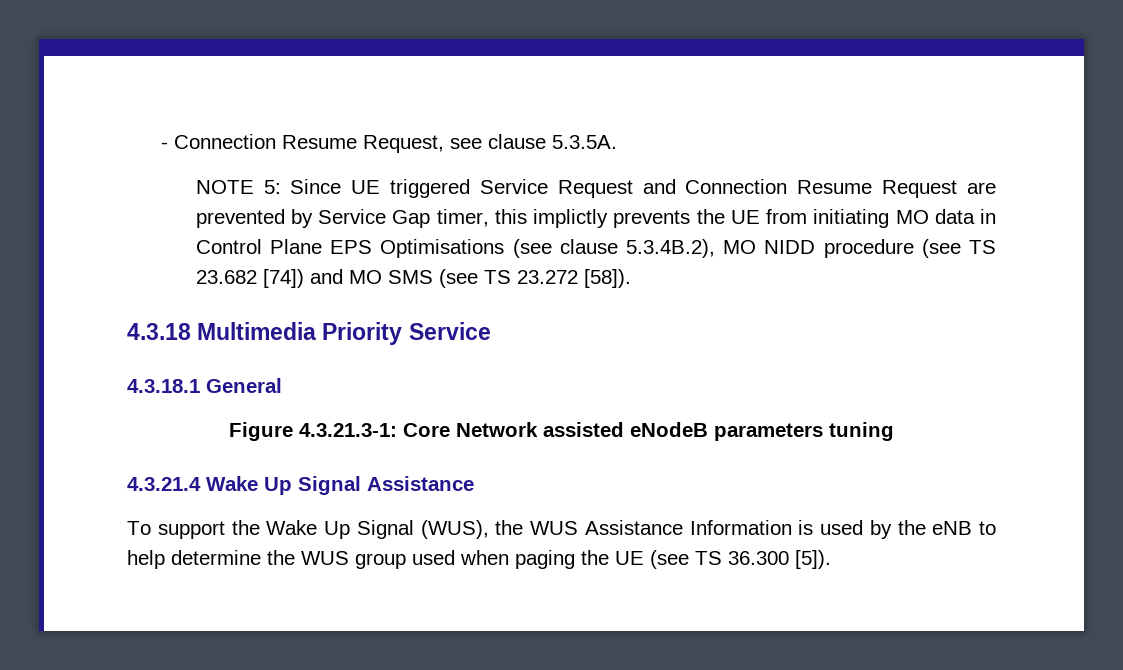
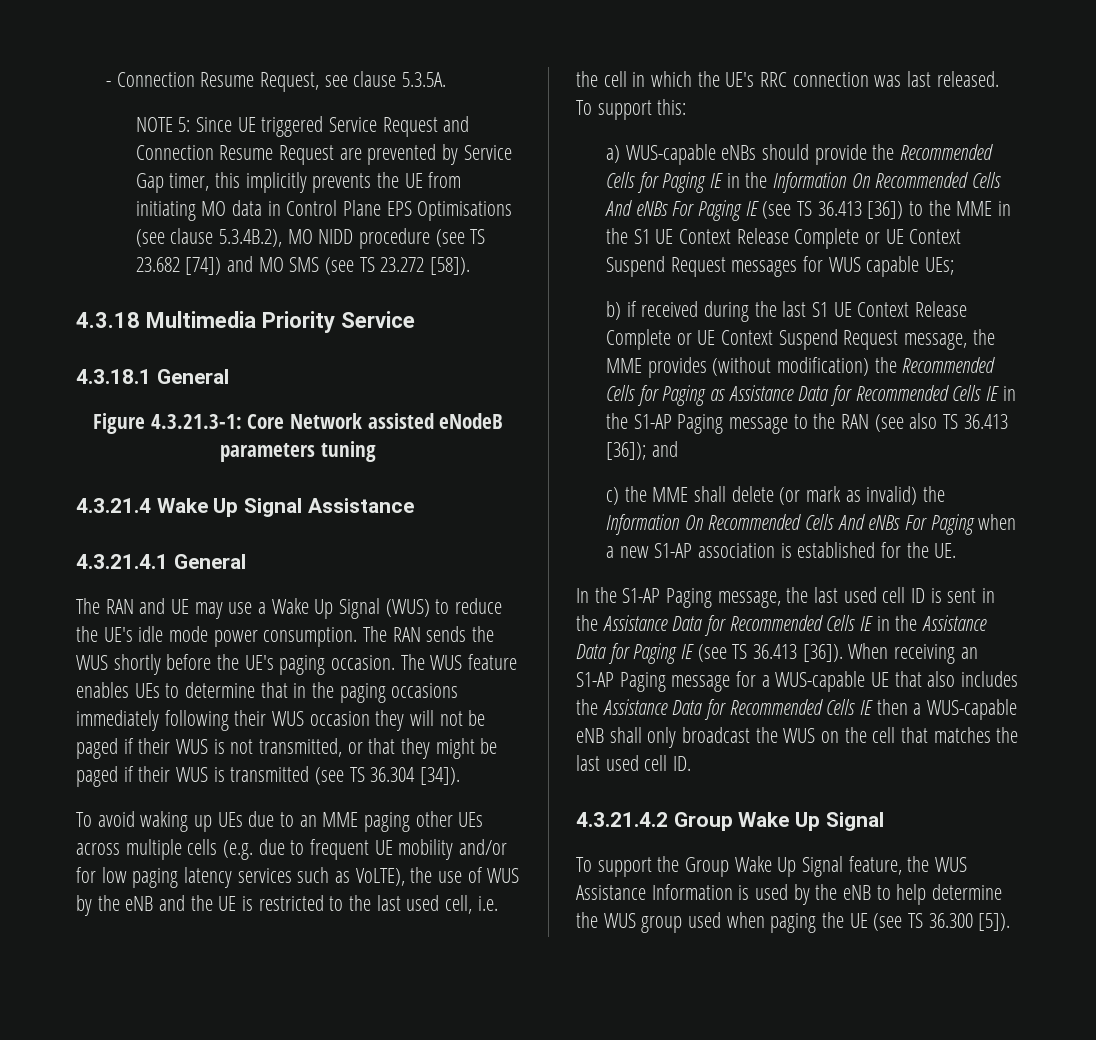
[533,209,609,228] implictly -> [245,172,307,193] implicitly
(474, 483) none -> [76,554,246,569] [76,598,503,619] [76,626,495,647] [76,654,518,675] [76,682,459,703] [76,710,486,731] [76,738,498,759] [76,766,461,787] [76,811,484,832] [76,839,508,860] [76,867,520,888] [76,895,498,916] [576,71,999,87] [576,99,687,120] [605,144,993,165] [605,172,1001,193] [604,200,1011,221] [605,228,962,249] [605,256,954,277] [605,301,967,322] [605,329,995,350] [605,357,996,378] [605,385,1016,406] [605,413,1008,434] [605,441,678,460] [605,486,945,505] [605,514,1017,535] [605,542,957,558] [576,587,996,608] [576,615,988,636] [576,643,978,664] [576,671,1019,692] [576,699,1018,720] [576,727,1019,748] [576,755,692,771] [576,812,884,831] // 4.3.21.4.1 General // The RAN and UE may use a Wake Up Signal (WUS) to reduce the UE's idle mode power consumption. The RAN sends the WUS shortly before the UE's paging occasion. The WUS feature enables UEs to determine that in the paging occasions immediately following their WUS occasion they will not be paged if their WUS is not transmitted, or that they might be paged if their WUS is transmitted (see TS 36.304 [34]). // To avoid waking up UEs due to an MME paging other UEs across multiple cells (e.g. due to frequent UE mobility and/or for low paging latency services such as VoLTE), the use of WUS by the eNB and the UE is restricted to the last used cell, i.e. the cell in which the UE's RRC connection was last released. To support this: // a) WUS-capable eNBs should provide the Recommended Cells for Paging IE in the Information On Recommended Cells And eNBs For Paging IE (see TS 36.413 [36]) to the MME in the S1 UE Context Release Complete or UE Context Suspend Request messages for WUS capable UEs; // b) if received during the last S1 UE Context Release Complete or UE Context Suspend Request message, the MME provides (without modification) the Recommended Cells for Paging as Assistance Data for Recommended Cells IE in the S1-AP Paging message to the RAN (see also TS 36.413 [36]); and // c) the MME shall delete (or mark as invalid) the Information On Recommended Cells And eNBs For Paging when a new S1-AP association is established for the UE. // In the S1-AP Paging message, the last used cell ID is sent in the Assistance Data for Recommended Cells IE in the Assistance Data for Paging IE (see TS 36.413 [36]). When receiving an S1-AP Paging message for a WUS-capable UE that also includes the Assistance Data for Recommended Cells IE then a WUS-capable eNB shall only broadcast the WUS on the cell that matches the last used cell ID. // 4.3.21.4.2 Group Wake Up Signal
[266,520,489,539] Wake Up Signal (WUS), -> [684,856,902,877] Group Wake Up Signal feature,

